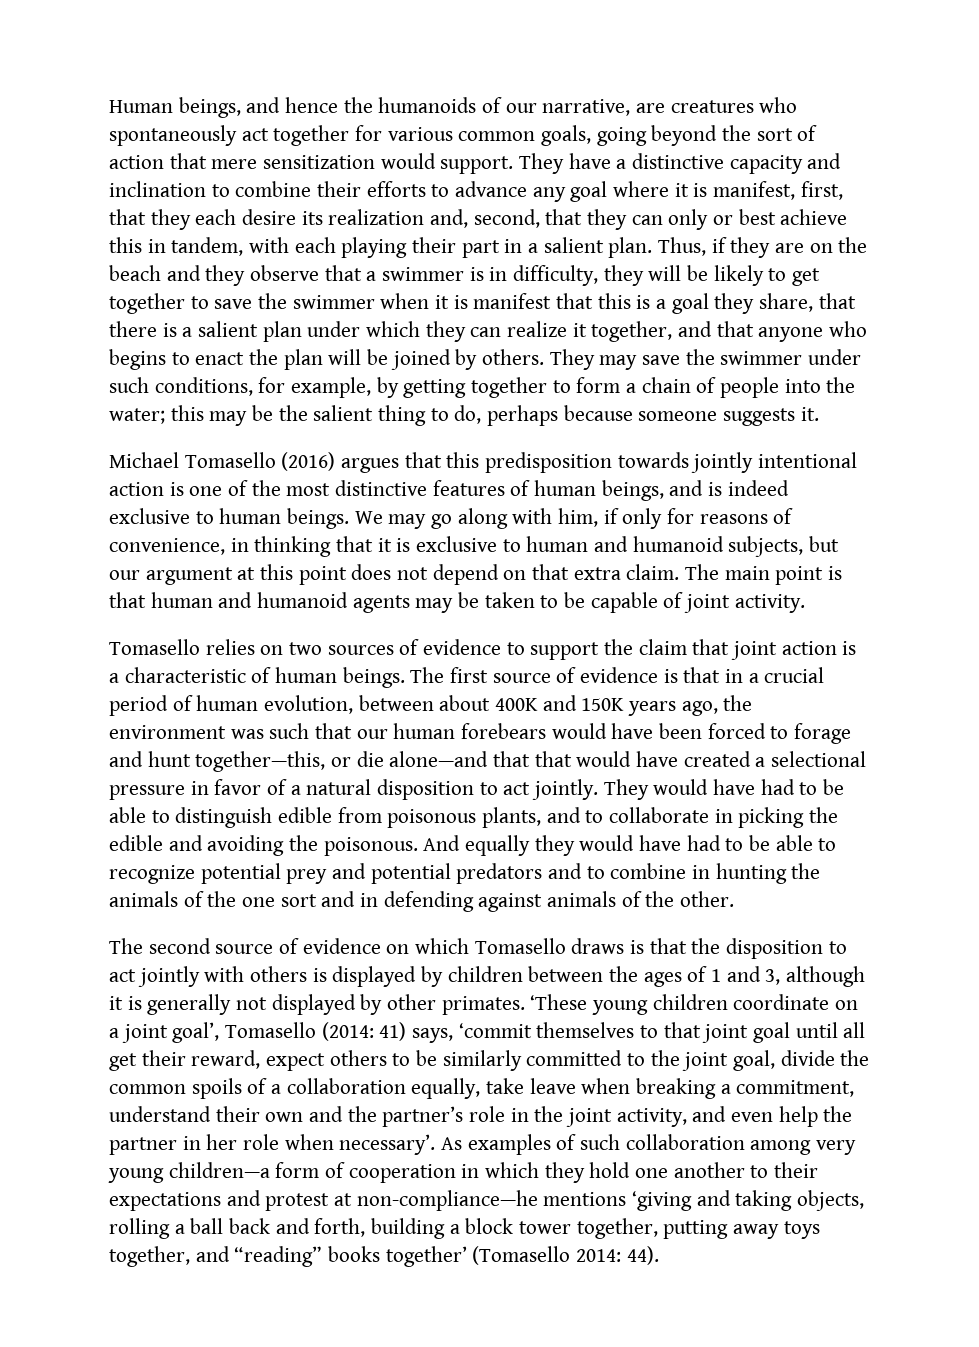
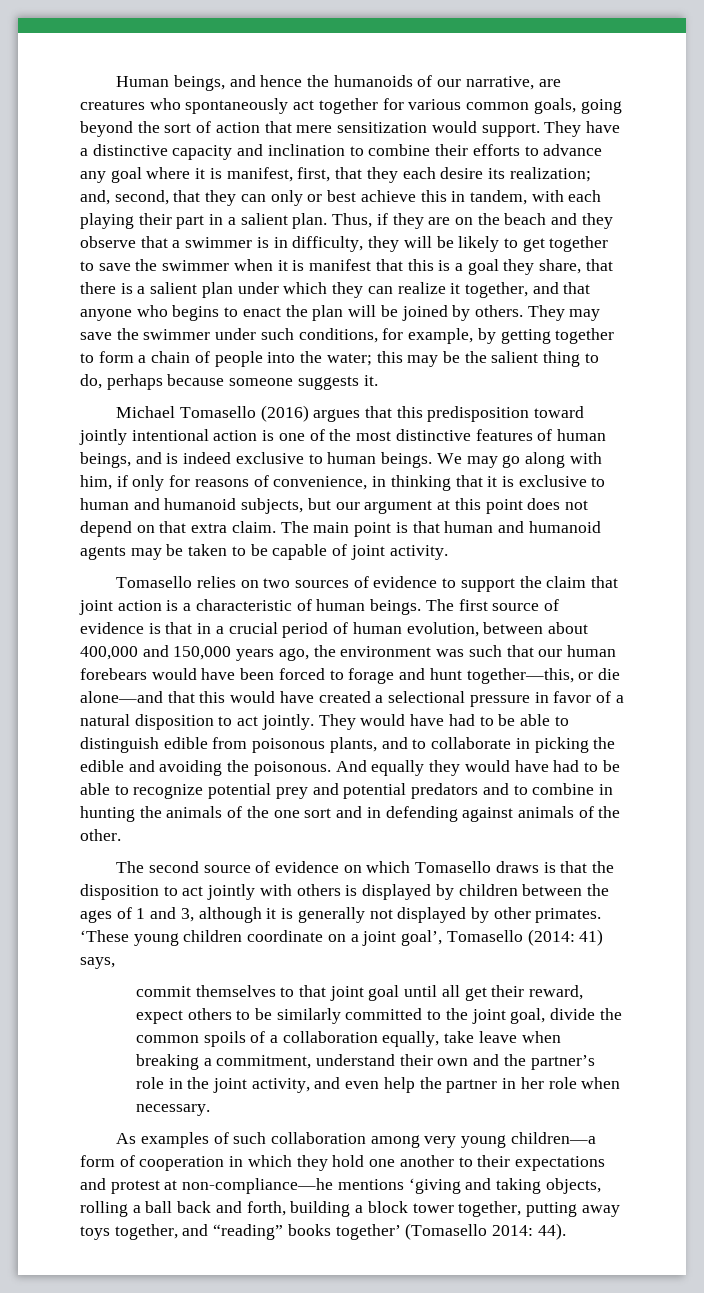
[328,209,425,225] realization -> [509,167,591,182] realization;
[617,452,689,468] towards -> [534,406,585,418] toward
[495,695,625,711] 400K and 150K -> [80,645,232,660] 400,000 and 150,000
[534,751,572,767] that -> [199,691,226,703] this
[458,1023,532,1038] ‘commit -> [135,986,191,997] // commit
[339,1134,436,1155] necessary’. -> [135,1104,210,1116] necessary. //

